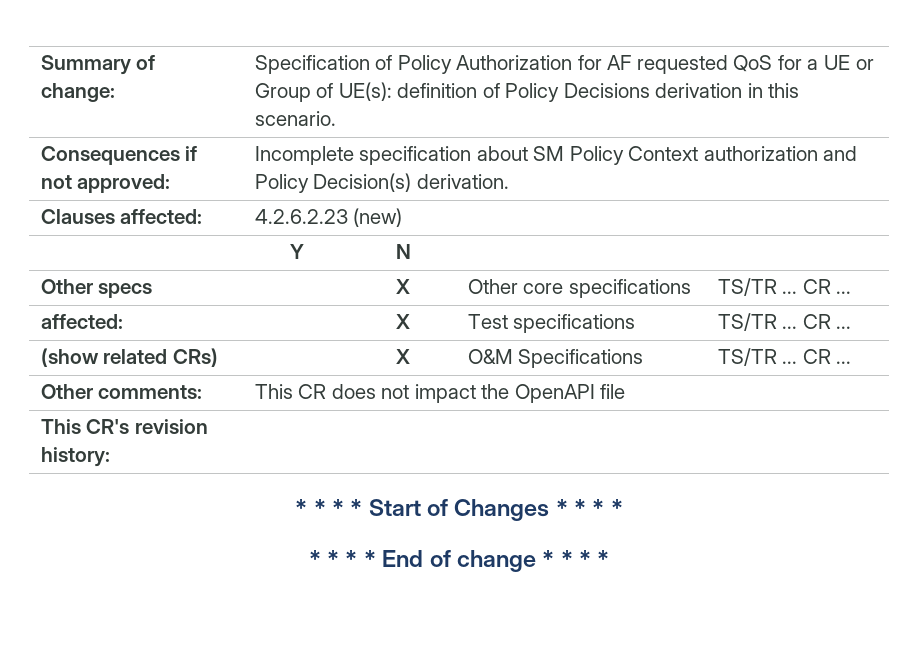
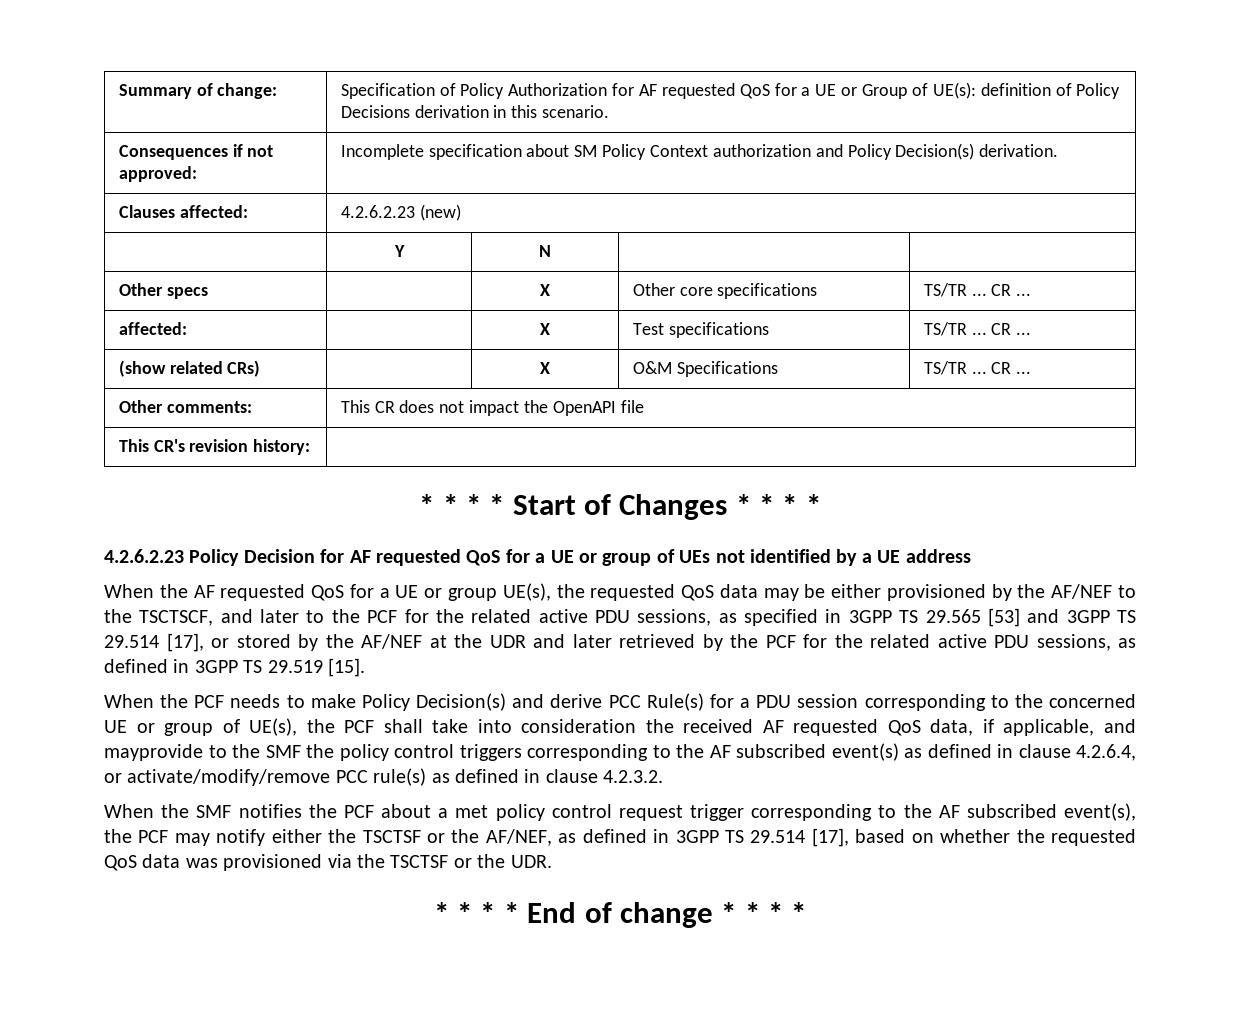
(623, 507) none -> [104,549,971,566] [104,583,1136,601] [104,608,1137,627] [104,633,1136,652] [104,658,365,677] [104,693,1136,711] [104,718,1136,736] [104,743,1136,761] [104,768,664,786] [104,803,1136,821] [104,828,1137,847] [104,854,552,871] // 4.2.6.2.23 Policy Decision for AF requested QoS for a UE or group of UEs not identified by a UE address // When the AF requested QoS for a UE or group UE(s), the requested QoS data may be either provisioned by the AF/NEF to the TSCTSCF, and later to the PCF for the related active PDU sessions, as specified in 3GPP TS 29.565 [53] and 3GPP TS 29.514 [17], or stored by the AF/NEF at the UDR and later retrieved by the PCF for the related active PDU sessions, as defined in 3GPP TS 29.519 [15]. // When the PCF needs to make Policy Decision(s) and derive PCC Rule(s) for a PDU session corresponding to the concerned UE or group of UE(s), the PCF shall take into consideration the received AF requested QoS data, if applicable, and mayprovide to the SMF the policy control triggers corresponding to the AF subscribed event(s) as defined in clause 4.2.6.4, or activate/modify/remove PCC rule(s) as defined in clause 4.2.3.2. // When the SMF notifies the PCF about a met policy control request trigger corresponding to the AF subscribed event(s), the PCF may notify either the TSCTSF or the AF/NEF, as defined in 3GPP TS 29.514 [17], based on whether the requested QoS data was provisioned via the TSCTSF or the UDR.

